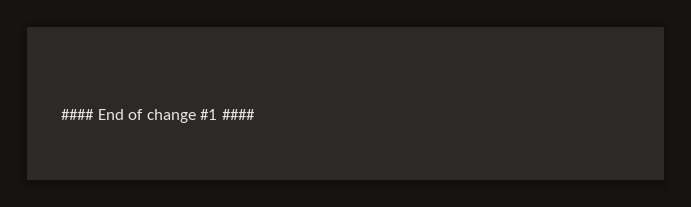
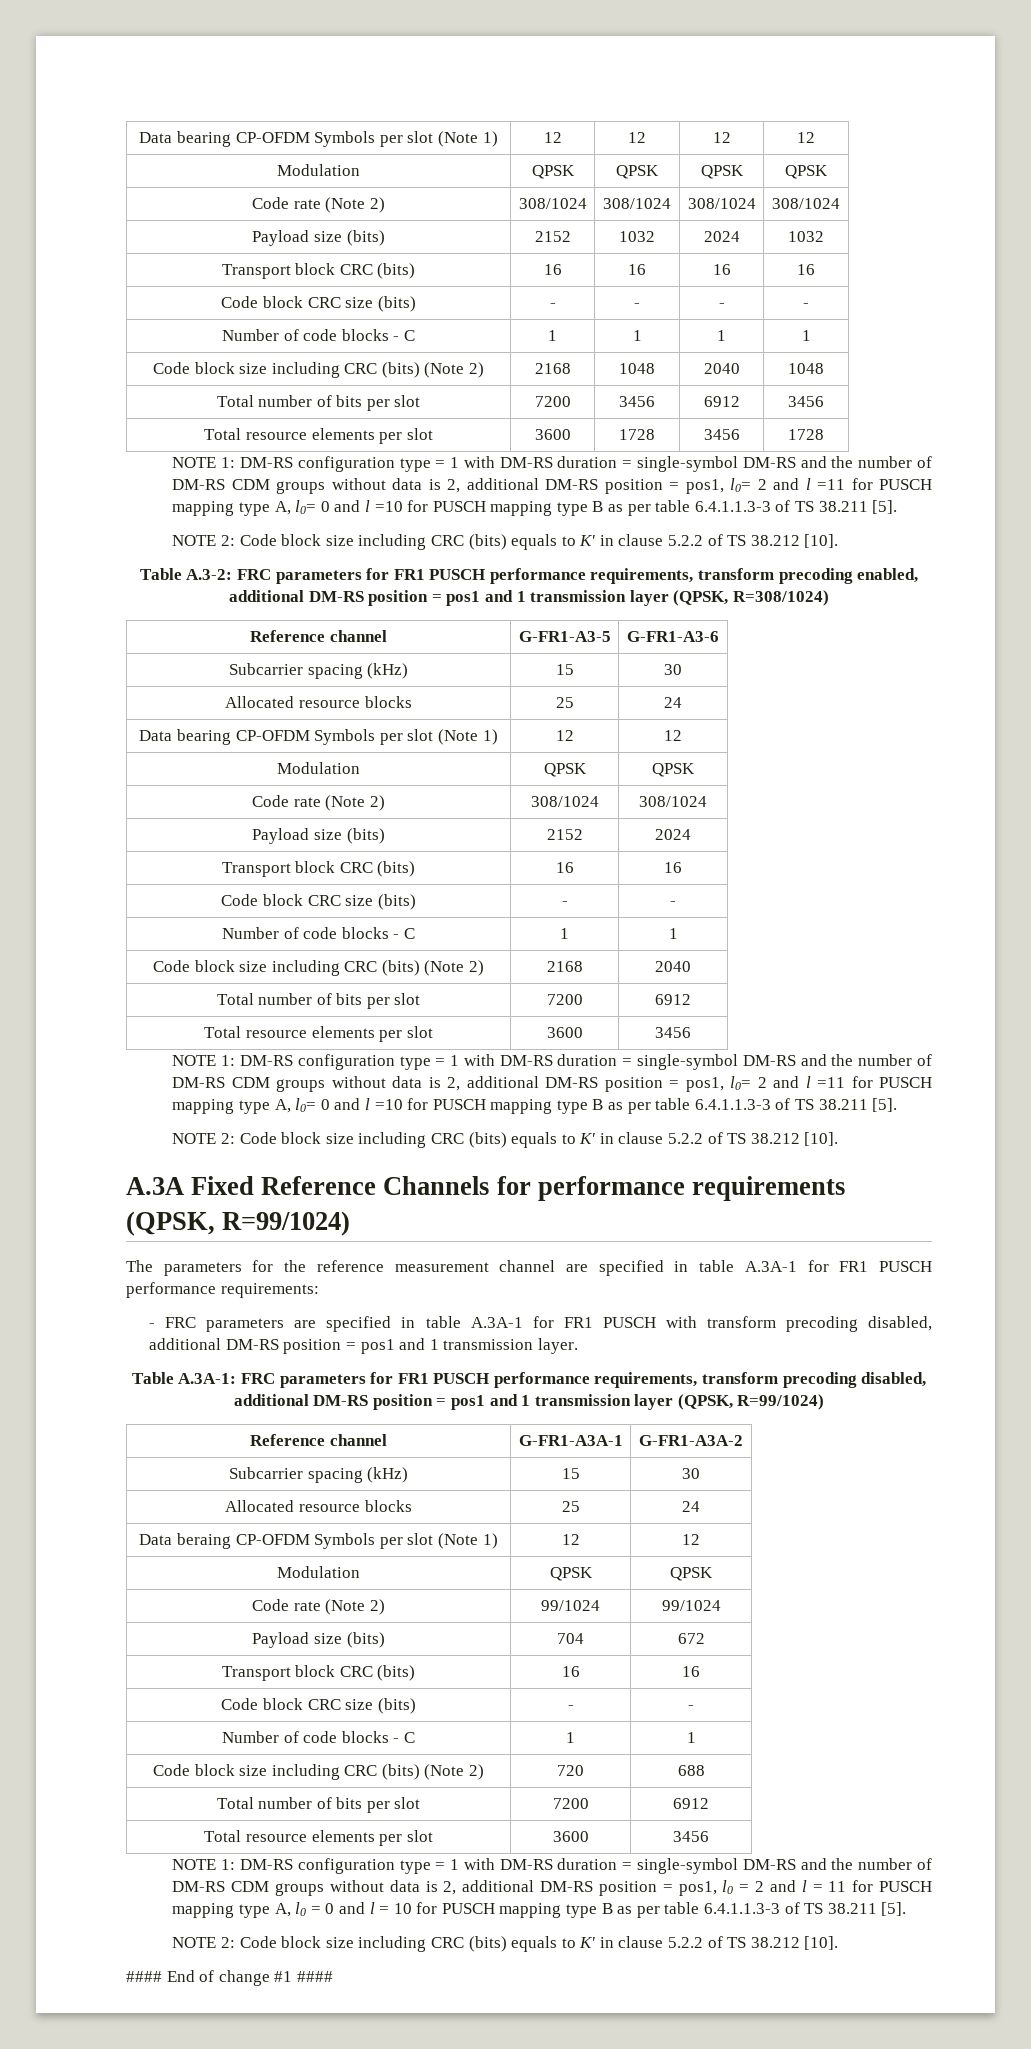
(61, 114) none -> [139,131,498,147] [543,132,562,143] [628,132,646,143] [712,132,731,143] [797,132,815,143] [277,164,360,176] [531,165,575,179] [616,165,659,179] [700,165,744,179] [785,165,828,179] [252,197,385,213] [518,198,587,209] [603,198,671,209] [687,198,756,209] [772,198,840,209] [252,230,385,246] [534,231,571,242] [619,231,655,242] [703,231,740,242] [788,231,824,242] [221,263,416,279] [543,264,562,275] [628,264,646,275] [712,264,731,275] [797,264,815,275] [221,296,416,312] [549,303,556,308] [634,303,640,308] [718,303,725,308] [803,303,809,308] [222,329,415,341] [548,330,557,341] [632,330,642,341] [717,330,726,341] [801,330,811,341] [152,362,485,378] [534,363,571,374] [619,363,655,374] [703,363,740,374] [788,363,824,374] [216,395,421,411] [534,396,571,407] [619,396,655,407] [703,396,740,407] [788,396,824,407] [204,428,433,444] [534,429,571,440] [619,429,655,440] [703,429,740,440] [788,429,824,440] [172,456,933,472] [172,478,932,494] [172,500,898,516] [172,534,839,550] [139,568,919,584] [229,590,829,606] [250,630,387,642] [518,631,611,642] [627,631,719,642] [228,663,409,679] [555,664,574,675] [664,664,682,675] [225,696,412,708] [555,697,574,708] [664,697,682,708] [139,729,498,745] [555,730,574,741] [664,730,682,741] [277,762,360,774] [543,763,587,777] [652,763,695,777] [252,795,385,811] [530,796,599,807] [639,796,707,807] [252,828,385,844] [546,829,583,840] [655,829,691,840] [221,861,416,877] [555,862,574,873] [664,862,682,873] [221,894,416,910] [561,901,568,906] [670,901,676,906] [222,927,415,939] [560,928,569,939] [668,928,678,939] [152,960,485,976] [546,961,583,972] [655,961,691,972] [216,993,421,1009] [546,994,583,1005] [655,994,691,1005] [204,1026,433,1042] [546,1027,583,1038] [655,1027,691,1038] [172,1054,933,1070] [172,1076,932,1092] [172,1098,898,1114] [172,1132,839,1148] [126,1176,845,1201] [126,1211,351,1236] [126,1260,932,1276] [126,1282,319,1298] [149,1316,932,1332] [149,1338,578,1354] [131,1372,927,1388] [233,1394,825,1410] [250,1434,387,1446] [518,1435,623,1446] [639,1435,743,1446] [228,1467,409,1483] [561,1468,580,1479] [682,1468,700,1479] [225,1500,412,1512] [561,1501,580,1512] [682,1501,700,1512] [139,1533,498,1549] [561,1534,580,1545] [682,1534,700,1545] [277,1566,360,1578] [549,1567,593,1581] [670,1567,713,1581] [252,1599,385,1615] [541,1600,600,1611] [661,1600,721,1611] [252,1632,385,1648] [557,1633,584,1644] [677,1633,705,1644] [221,1665,416,1681] [561,1666,580,1677] [682,1666,700,1677] [221,1698,416,1714] [567,1705,574,1710] [688,1705,694,1710] [222,1731,415,1743] [566,1732,575,1743] [686,1732,696,1743] [152,1764,485,1780] [557,1765,584,1776] [677,1765,705,1776] [216,1797,421,1813] [552,1798,589,1809] [673,1798,709,1809] [204,1830,433,1846] [552,1831,589,1842] [673,1831,709,1842] [172,1858,933,1874] [172,1880,933,1896] [172,1902,907,1918] [172,1936,839,1952] Data bearing CP-OFDM Symbols per slot (Note 1) | 12 | 12 | 12 | 12 // Modulation | QPSK | QPSK | QPSK | QPSK // Code rate (Note 2) | 308/1024 | 308/1024 | 308/1024 | 308/1024 // Payload size (bits) | 2152 | 1032 | 2024 | 1032 // Transport block CRC (bits) | 16 | 16 | 16 | 16 // Code block CRC size (bits) | - | - | - | - // Number of code blocks - C | 1 | 1 | 1 | 1 // Code block size including CRC (bits) (Note 2) | 2168 | 1048 | 2040 | 1048 // Total number of bits per slot | 7200 | 3456 | 6912 | 3456 // Total resource elements per slot | 3600 | 1728 | 3456 | 1728 // NOTE 1: DM-RS configuration type = 1 with DM-RS duration = single-symbol DM-RS and the number of DM-RS CDM groups without data is 2, additional DM-RS position = pos1, l0= 2 and l =11 for PUSCH mapping type A, l0= 0 and l =10 for PUSCH mapping type B as per table 6.4.1.1.3-3 of TS 38.211 [5]. // NOTE 2: Code block size including CRC (bits) equals to K' in clause 5.2.2 of TS 38.212 [10]. // Table A.3-2: FRC parameters for FR1 PUSCH performance requirements, transform precoding enabled, additional DM-RS position = pos1 and 1 transmission layer (QPSK, R=308/1024) // Reference channel | G-FR1-A3-5 | G-FR1-A3-6 // Subcarrier spacing (kHz) | 15 | 30 // Allocated resource blocks | 25 | 24 // Data bearing CP-OFDM Symbols per slot (Note 1) | 12 | 12 // Modulation | QPSK | QPSK // Code rate (Note 2) | 308/1024 | 308/1024 // Payload size (bits) | 2152 | 2024 // Transport block CRC (bits) | 16 | 16 // Code block CRC size (bits) | - | - // Number of code blocks - C | 1 | 1 // Code block size including CRC (bits) (Note 2) | 2168 | 2040 // Total number of bits per slot | 7200 | 6912 // Total resource elements per slot | 3600 | 3456 // NOTE 1: DM-RS configuration type = 1 with DM-RS duration = single-symbol DM-RS and the number of DM-RS CDM groups without data is 2, additional DM-RS position = pos1, l0= 2 and l =11 for PUSCH mapping type A, l0= 0 and l =10 for PUSCH mapping type B as per table 6.4.1.1.3-3 of TS 38.211 [5]. // NOTE 2: Code block size including CRC (bits) equals to K' in clause 5.2.2 of TS 38.212 [10]. // A.3A Fixed Reference Channels for performance requirements (QPSK, R=99/1024) // The parameters for the reference measurement channel are specified in table A.3A-1 for FR1 PUSCH performance requirements: // - FRC parameters are specified in table A.3A-1 for FR1 PUSCH with transform precoding disabled, additional DM-RS position = pos1 and 1 transmission layer. // Table A.3A-1: FRC parameters for FR1 PUSCH performance requirements, transform precoding disabled, additional DM-RS position = pos1 and 1 transmission layer (QPSK, R=99/1024) // Reference channel | G-FR1-A3A-1 | G-FR1-A3A-2 // Subcarrier spacing (kHz) | 15 | 30 // Allocated resource blocks | 25 | 24 // Data beraing CP-OFDM Symbols per slot (Note 1) | 12 | 12 // Modulation | QPSK | QPSK // Code rate (Note 2) | 99/1024 | 99/1024 // Payload size (bits) | 704 | 672 // Transport block CRC (bits) | 16 | 16 // Code block CRC size (bits) | - | - // Number of code blocks - C | 1 | 1 // Code block size including CRC (bits) (Note 2) | 720 | 688 // Total number of bits per slot | 7200 | 6912 // Total resource elements per slot | 3600 | 3456 // NOTE 1: DM-RS configuration type = 1 with DM-RS duration = single-symbol DM-RS and the number of DM-RS CDM groups without data is 2, additional DM-RS position = pos1, l0 = 2 and l = 11 for PUSCH mapping type A, l0 = 0 and l = 10 for PUSCH mapping type B as per table 6.4.1.1.3-3 of TS 38.211 [5]. // NOTE 2: Code block size including CRC (bits) equals to K' in clause 5.2.2 of TS 38.212 [10]. //

